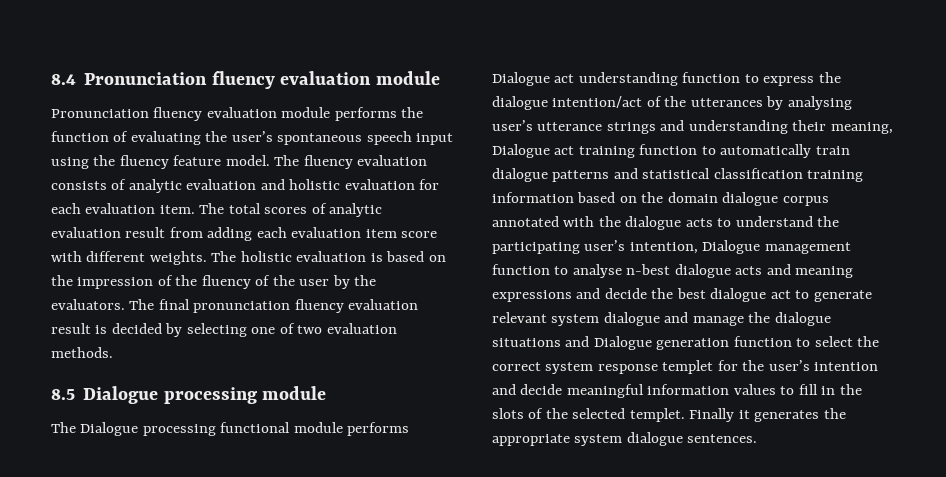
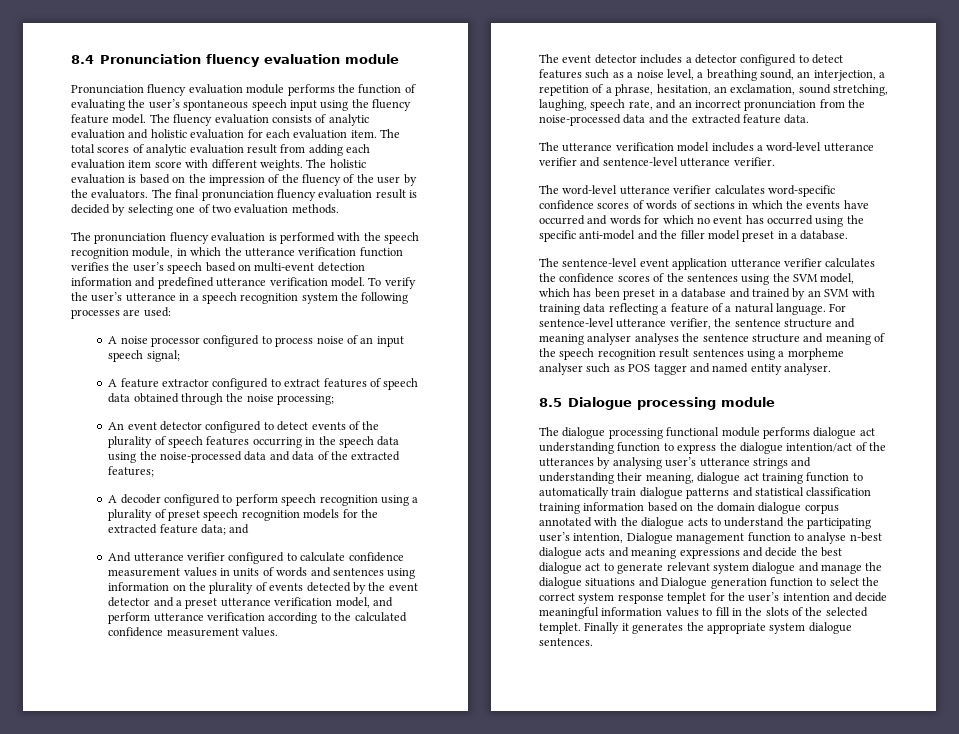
(113, 352) none -> [71,232,419,244] [71,247,403,259] [71,262,365,274] [71,277,416,289] [71,292,409,304] [71,307,171,319] [108,335,404,347] [108,350,180,362] [108,378,419,390] [108,393,335,405] [108,421,380,433] [108,436,400,448] [108,451,401,463] [108,466,155,477] [108,494,419,506] [108,509,378,521] [108,524,250,535] [108,552,404,564] [108,567,416,579] [108,582,418,594] [108,597,393,609] [108,612,407,624] [108,627,279,637] [539,54,843,66] [539,69,886,81] [539,84,888,96] [539,99,865,111] [539,114,810,126] [539,142,874,152] [539,157,775,167] [539,185,835,197] [539,200,869,210] [539,215,864,227] [539,230,849,242] [539,258,876,270] [539,273,855,285] [539,288,875,300] [539,303,847,315] [539,318,856,329] [539,333,885,345] [539,348,844,360] [539,363,831,375] // The pronunciation fluency evaluation is performed with the speech recognition module, in which the utterance verification function verifies the user’s speech based on multi-event detection information and predefined utterance verification model. To verify the user’s utterance in a speech recognition system the following processes are used: // A noise processor configured to process noise of an input speech signal; // A feature extractor configured to extract features of speech data obtained through the noise processing; // An event detector configured to detect events of the plurality of speech features occurring in the speech data using the noise-processed data and data of the extracted features; // A decoder configured to perform speech recognition using a plurality of preset speech recognition models for the extracted feature data; and // And utterance verifier configured to calculate confidence measurement values in units of words and sentences using information on the plurality of events detected by the event detector and a preset utterance verification model, and perform utterance verification according to the calculated confidence measurement values. // The event detector includes a detector configured to detect features such as a noise level, a breathing sound, an interjection, a repetition of a phrase, hesitation, an exclamation, sound stretching, laughing, speech rate, and an incorrect pronunciation from the noise-processed data and the extracted feature data. // The utterance verification model includes a word-level utterance verifier and sentence-level utterance verifier. // The word-level utterance verifier calculates word-specific confidence scores of words of sections in which the events have occurred and words for which no event has occurred using the specific anti-model and the filler model preset in a database. // The sentence-level event application utterance verifier calculates the confidence scores of the sentences using the SVM model, which has been preset in a database and trained by an SVM with training data reflecting a feature of a natural language. For sentence-level utterance verifier, the sentence structure and meaning analyser analyses the sentence structure and meaning of the speech recognition result sentences using a morpheme analyser such as POS tagger and named entity analyser.
[80,422,139,436] Dialogue -> [562,427,606,439] dialogue
[492,72,550,86] Dialogue -> [813,427,857,439] dialogue
[492,144,550,158] Dialogue -> [697,472,741,484] dialogue

